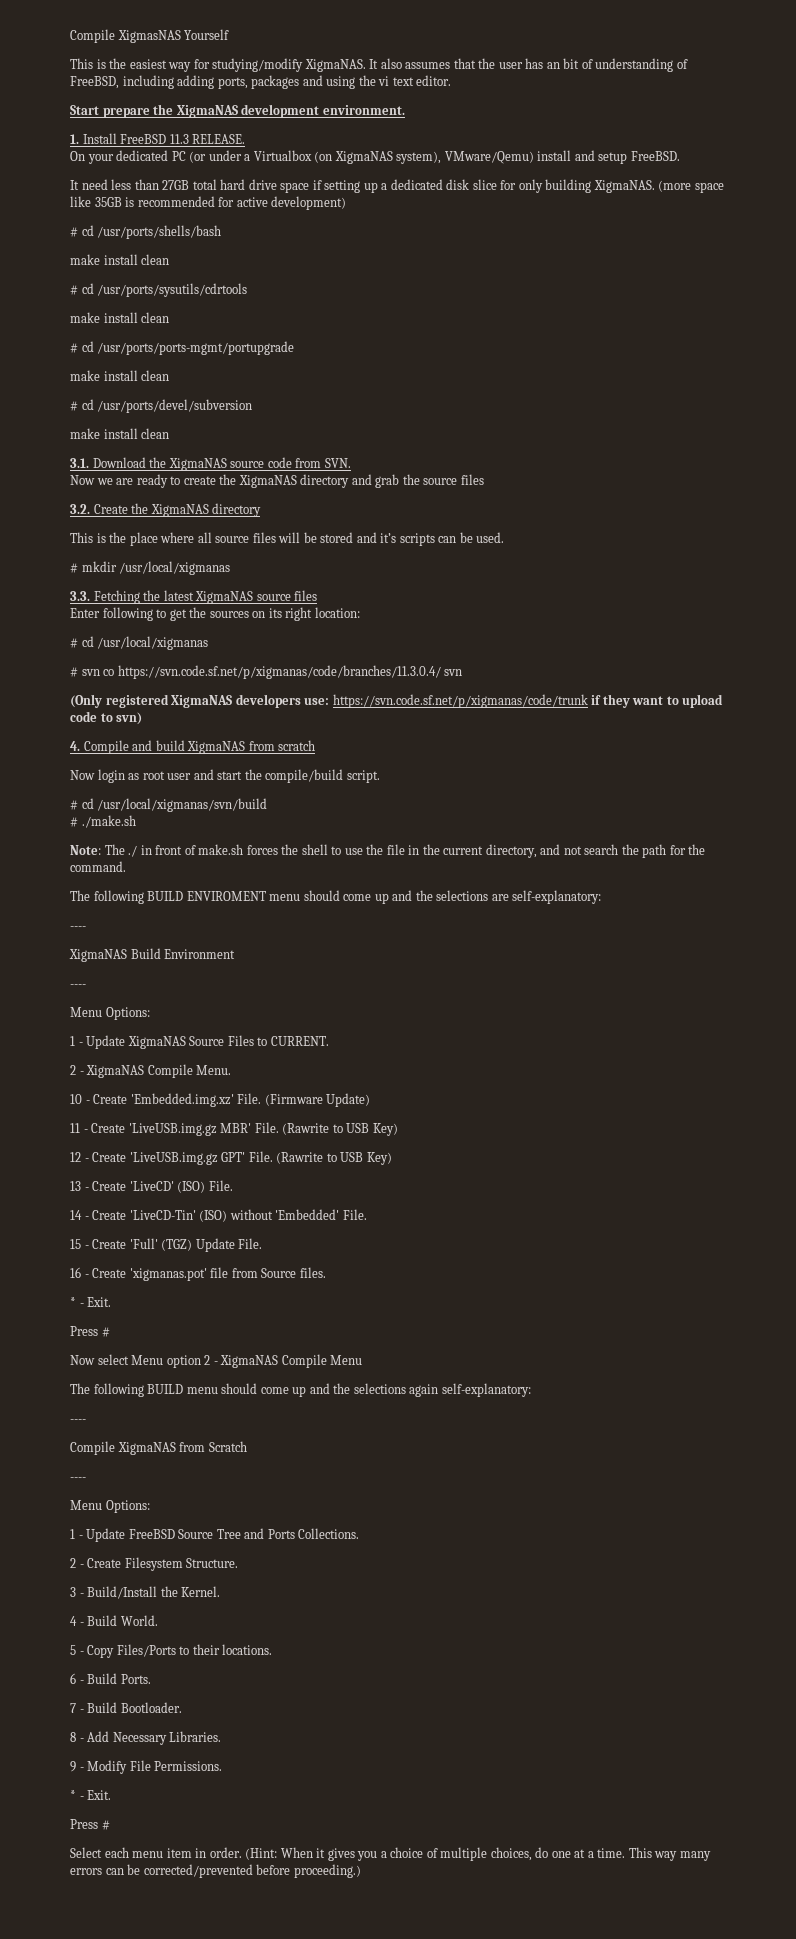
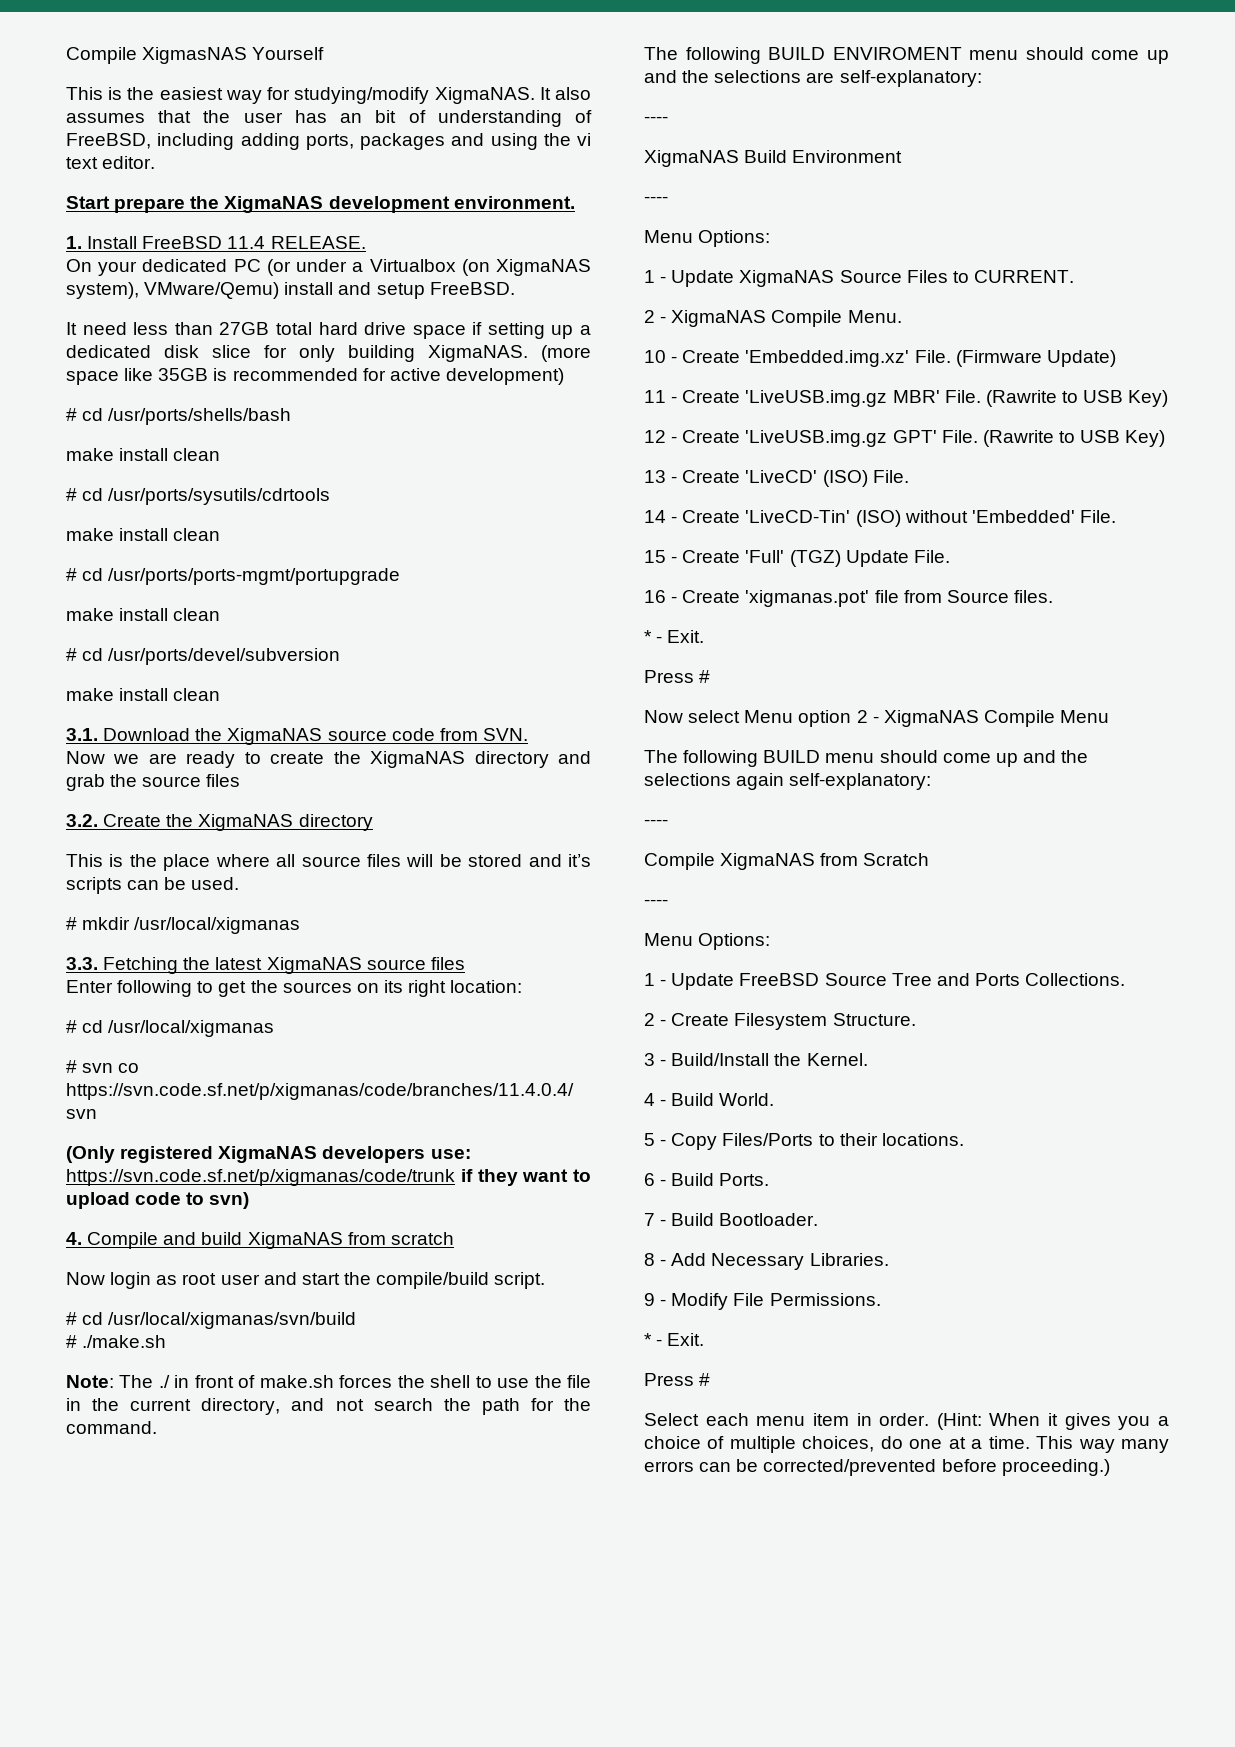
[169,134,189,144] 11.3 -> [227,236,266,249] 11.4
[117,665,441,679] https://svn.code.sf.net/p/xigmanas/code/branches/11.3.0.4/ -> [66,1083,574,1100] https://svn.code.sf.net/p/xigmanas/code/branches/11.4.0.4/

